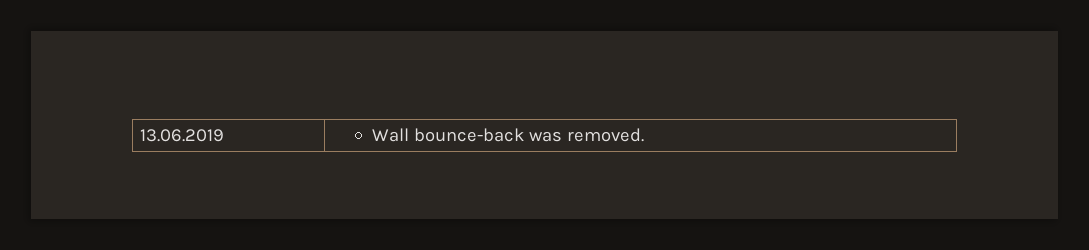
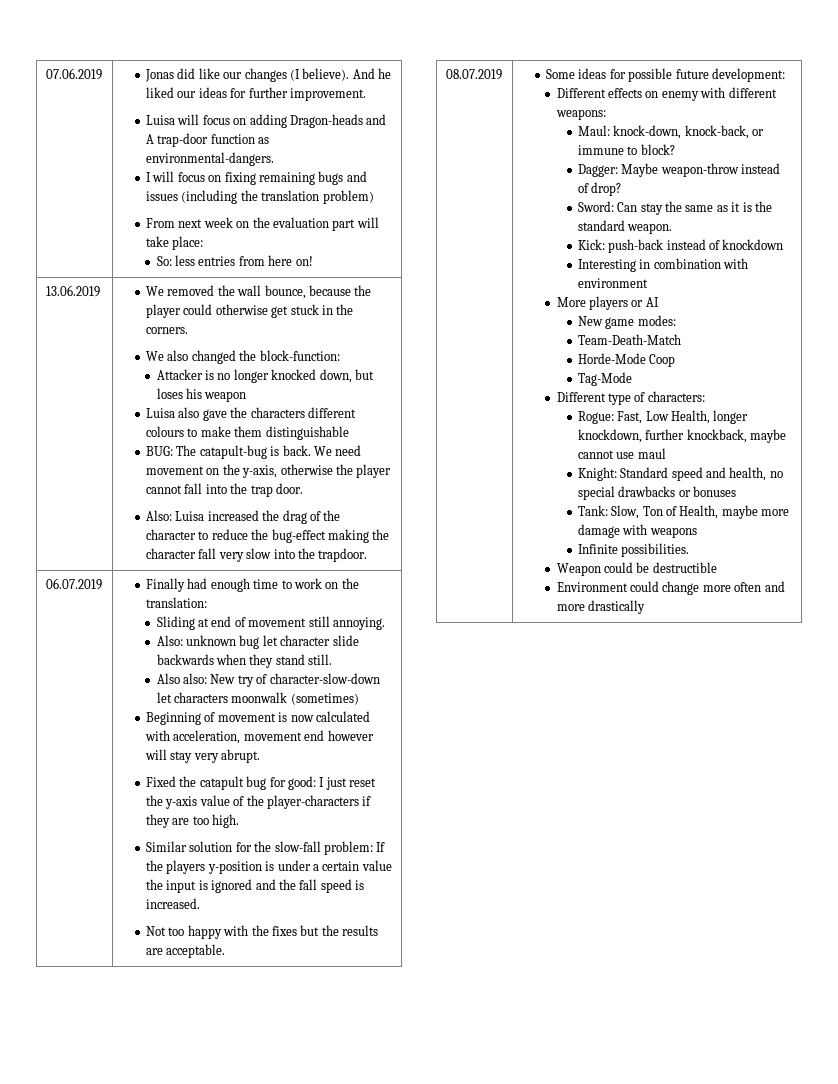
[140,129,225,142] [371,128,644,142] 13.06.2019 | Wall bounce-back was removed. -> [45,68,102,80] [145,68,392,82] [146,87,366,101] [146,114,387,128] [146,133,270,147] [146,152,275,166] [146,171,367,185] [146,190,374,204] [146,217,379,231] [146,236,204,250] [156,255,313,266] [45,285,100,297] [146,285,372,299] [146,304,354,318] [146,327,189,334] [146,350,340,364] [156,369,374,383] [156,388,247,402] [146,407,356,421] [146,426,349,440] [146,445,362,459] [146,464,392,478] [146,483,303,497] [146,510,341,524] [146,529,390,543] [146,548,368,562] [45,578,102,590] [146,578,359,592] [146,597,208,608] [156,616,385,630] [156,635,359,649] [156,654,333,668] [156,673,380,687] [156,692,359,705] [146,711,370,725] [145,730,374,744] [145,749,261,763] [146,776,377,790] [146,795,372,809] [146,814,240,828] [146,841,386,855] [146,860,392,874] [146,879,365,893] [146,898,201,909] [146,925,379,939] [146,944,226,958] [445,69,502,80] [546,68,785,82] [556,87,777,101] [555,109,606,120] [577,125,765,139] [577,144,675,155] [577,163,781,177] [577,182,622,196] [577,201,772,215] [577,220,673,234] [577,239,784,253] [577,258,749,272] [577,278,648,288] [556,296,659,310] [577,315,676,329] [577,334,681,345] [577,353,676,367] [577,372,632,386] [556,391,705,405] [577,410,749,424] [577,429,787,443] [577,448,666,459] [577,467,783,481] [577,486,737,500] [577,505,790,519] [577,524,697,538] [577,543,690,557] [556,562,717,576] [556,581,785,595] [556,600,646,614] 07.06.2019 | Jonas did like our changes (I believe). And he liked our ideas for further improvement. // Luisa will focus on adding Dragon-heads and A trap-door function as environmental-dangers. // I will focus on fixing remaining bugs and issues (including the translation problem) // From next week on the evaluation part will take place: // So: less entries from here on! // 13.06.2019 | We removed the wall bounce, because the player could otherwise get stuck in the corners. // We also changed the block-function: // Attacker is no longer knocked down, but loses his weapon // Luisa also gave the characters different colours to make them distinguishable // BUG: The catapult-bug is back. We need movement on the y-axis, otherwise the player cannot fall into the trap door. // Also: Luisa increased the drag of the character to reduce the bug-effect making the character fall very slow into the trapdoor. // 06.07.2019 | Finally had enough time to work on the translation: // Sliding at end of movement still annoying. // Also: unknown bug let character slide backwards when they stand still. // Also also: New try of character-slow-down let characters moonwalk (sometimes) // Beginning of movement is now calculated with acceleration, movement end however will stay very abrupt. // Fixed the catapult bug for good: I just reset the y-axis value of the player-characters if they are too high. // Similar solution for the slow-fall problem: If the players y-position is under a certain value the input is ignored and the fall speed is increased. // Not too happy with the fixes but the results are acceptable. // 08.07.2019 | Some ideas for possible future development: // Different effects on enemy with different weapons: // Maul: knock-down, knock-back, or immune to block? // Dagger: Maybe weapon-throw instead of drop? // Sword: Can stay the same as it is the standard weapon. // Kick: push-back instead of knockdown // Interesting in combination with environment // More players or AI // New game modes: // Team-Death-Match // Horde-Mode Coop // Tag-Mode // Different type of characters: // Rogue: Fast, Low Health, longer knockdown, further knockback, maybe cannot use maul // Knight: Standard speed and health, no special drawbacks or bonuses // Tank: Slow, Ton of Health, maybe more damage with weapons // Infinite possibilities. // Weapon could be destructible // Environment could change more often and more drastically

